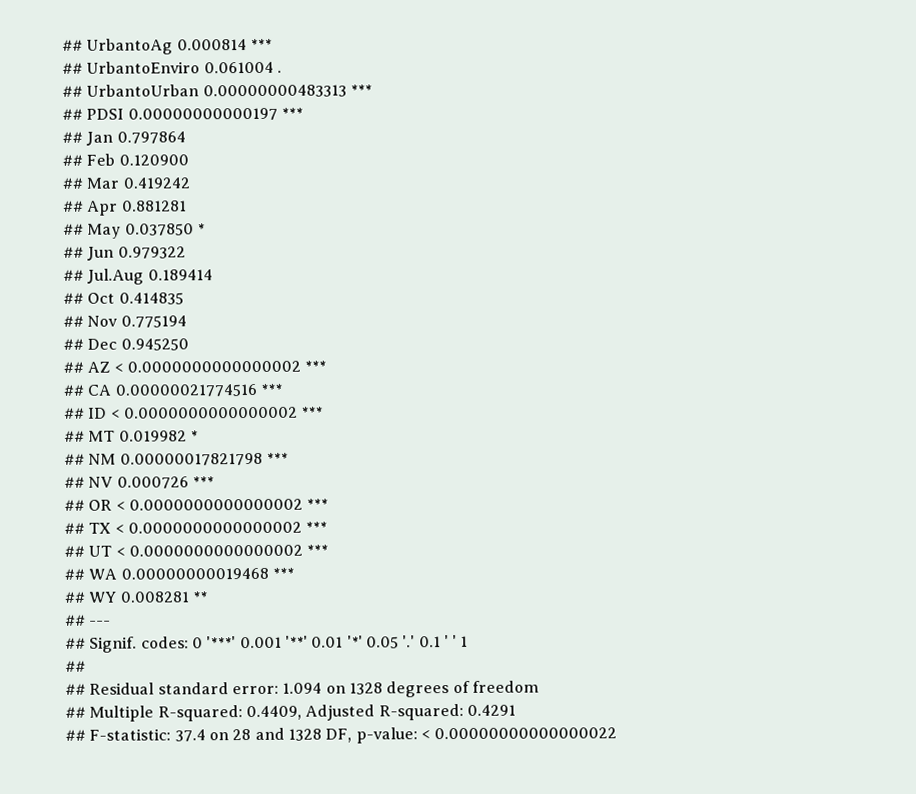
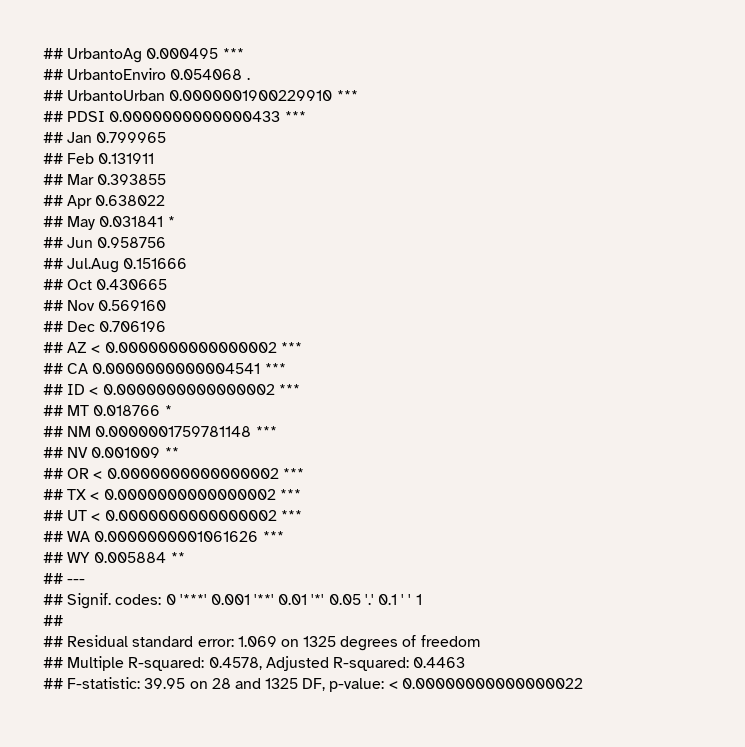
[176,39,247,51] 0.000814 -> [146,48,219,59] 0.000495
[203,61,274,74] 0.061004 -> [170,69,243,80] 0.054068
[202,84,347,98] 0.00000000483313 -> [169,90,333,101] 0.0000001900229910
[127,107,278,121] 0.00000000000197 -> [109,111,281,122] 0.0000000000000433
[116,131,186,144] 0.797864 -> [96,132,167,143] 0.799965
[118,154,189,166] 0.120900 -> [98,153,155,164] 0.131911
[122,177,190,189] 0.419242 -> [97,174,167,185] 0.393855
[121,200,187,212] 0.881281 -> [95,195,166,206] 0.638022
[124,223,194,236] 0.037850 -> [99,216,164,227] 0.031841
[117,246,186,259] 0.979322 -> [97,237,167,248] 0.958756
[147,269,213,281] 0.189414 -> [123,258,188,269] 0.151666
[118,292,184,305] 0.414835 -> [96,279,168,290] 0.430665
[120,315,187,328] 0.775194 -> [98,300,167,311] 0.569160
[120,338,189,351] 0.945250 -> [99,321,167,332] 0.706196
[114,383,257,397] 0.00000021774516 -> [92,363,261,374] 0.0000000000004541
[118,430,187,442] 0.019982 -> [93,405,161,416] 0.018766
[119,452,263,466] 0.00000017821798 -> [95,426,252,437] 0.0000001759781148
[116,476,214,489] 0.000726 *** -> [91,447,179,458] 0.001009 **
[120,567,269,580] 0.00000000019468 -> [94,531,259,542] 0.0000000001061626
[119,591,190,603] 0.008281 -> [94,552,167,563] 0.005884
[282,682,383,695] 1.094 on 1328 -> [237,636,337,647] 1.069 on 1325
[245,705,302,721] 0.4409, -> [208,657,262,670] 0.4578,
[466,704,516,716] 0.4291 -> [413,657,466,668] 0.4463
[174,729,206,742] 37.4 -> [144,678,186,689] 39.95
[287,728,322,741] 1328 -> [265,678,299,689] 1325

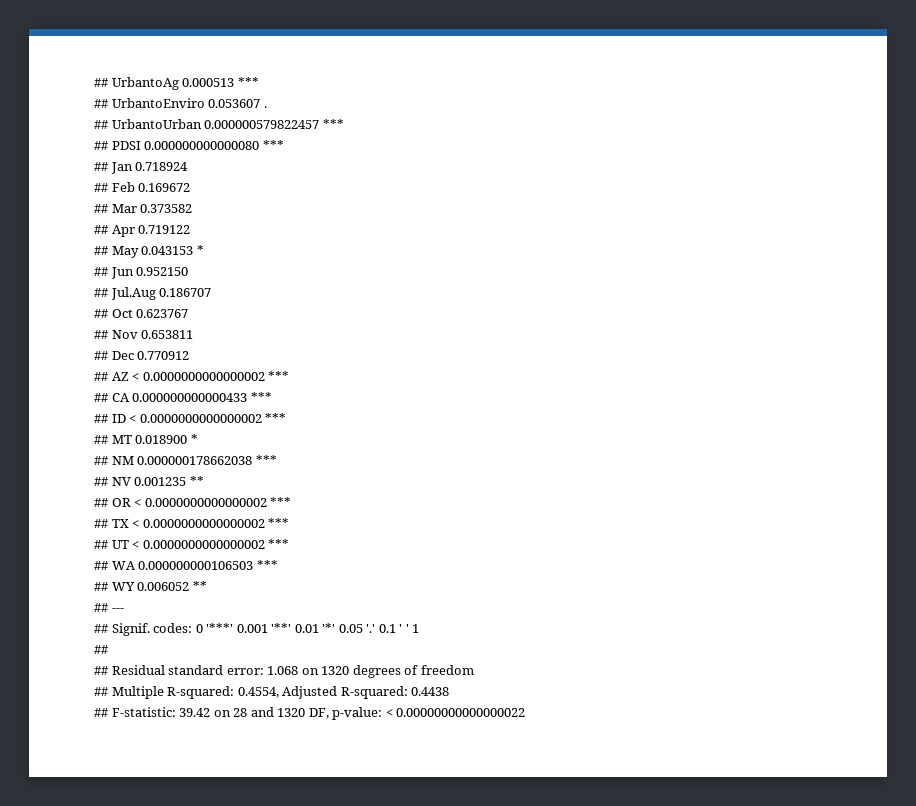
[146,48,219,59] 0.000495 -> [182,78,235,87] 0.000513
[170,69,243,80] 0.054068 -> [208,99,261,108] 0.053607
[169,90,333,101] 0.0000001900229910 -> [204,120,320,129] 0.000000579822457
[109,111,281,122] 0.0000000000000433 -> [144,141,260,150] 0.000000000000080
[96,132,167,143] 0.799965 -> [135,162,189,171] 0.718924
[98,153,155,164] 0.131911 -> [138,183,191,192] 0.169672
[97,174,167,185] 0.393855 -> [140,204,193,213] 0.373582
[95,195,166,206] 0.638022 -> [138,225,191,234] 0.719122
[99,216,164,227] 0.031841 -> [141,246,194,255] 0.043153
[97,237,167,248] 0.958756 -> [136,267,189,276] 0.952150
[123,258,188,269] 0.151666 -> [159,288,212,297] 0.186707
[96,279,168,290] 0.430665 -> [136,309,189,318] 0.623767
[98,300,167,311] 0.569160 -> [141,330,194,339] 0.653811
[99,321,167,332] 0.706196 -> [137,351,190,360] 0.770912
[92,363,261,374] 0.0000000000004541 -> [132,393,248,402] 0.000000000000433
[93,405,161,416] 0.018766 -> [135,435,188,444] 0.018900
[95,426,252,437] 0.0000001759781148 -> [137,456,253,465] 0.000000178662038
[91,447,161,458] 0.001009 -> [134,477,187,486] 0.001235
[94,531,259,542] 0.0000000001061626 -> [138,561,254,570] 0.000000000106503
[94,552,167,563] 0.005884 -> [137,582,190,591] 0.006052
[237,636,337,647] 1.069 on 1325 -> [267,666,350,675] 1.068 on 1320
[208,657,262,670] 0.4578, -> [237,687,279,698] 0.4554,
[413,657,466,668] 0.4463 -> [411,687,450,696] 0.4438
[144,678,186,689] 39.95 -> [179,708,211,717] 39.42
[265,678,299,689] 1325 -> [277,708,306,717] 1320

